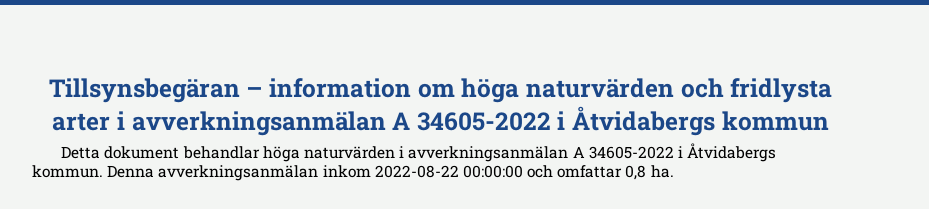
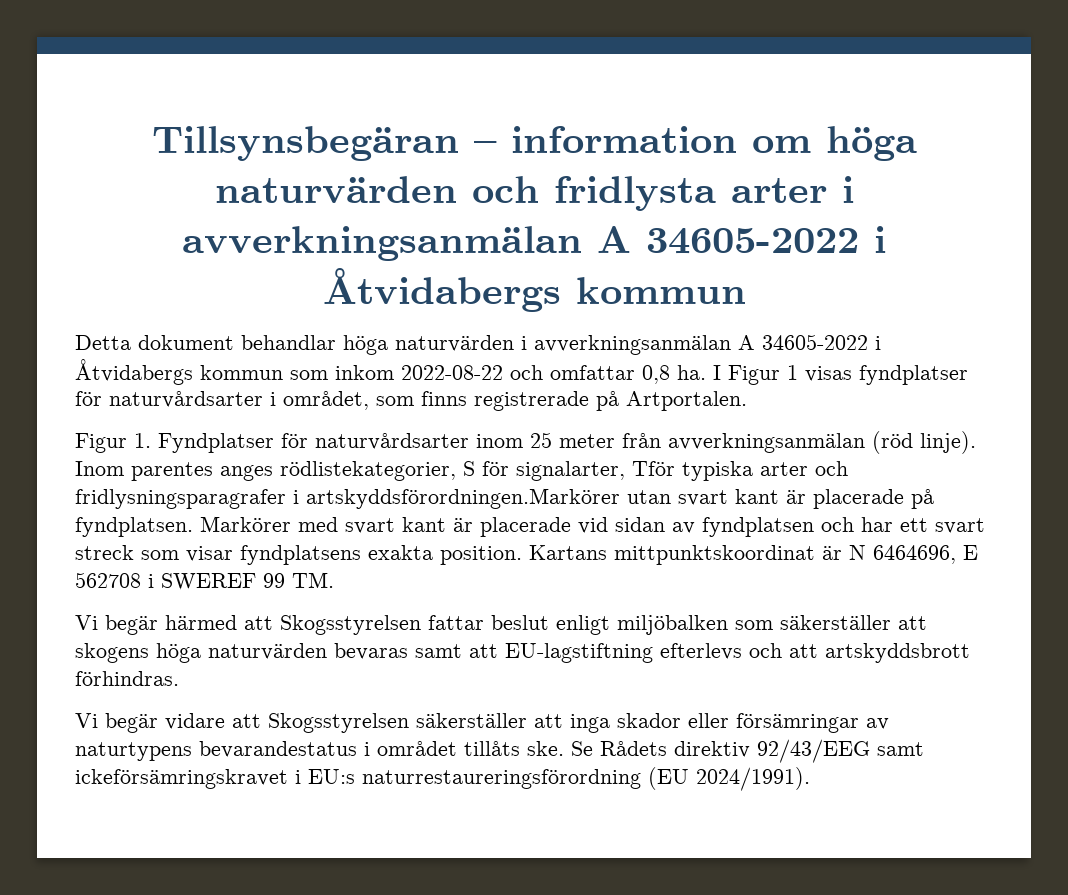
[32,165,319,181] kommun. Denna avverkningsanmälan -> [200,365,328,380] kommun som
[462,165,523,178] 00:00:00 -> (503, 372) none
(674, 171) none -> [713,365,968,385] [75,391,747,411] [75,431,976,454] [75,461,848,481] [75,488,934,509] [75,516,985,537] [75,545,978,565] [75,572,334,590] [75,615,927,635] [75,643,970,663] [75,671,179,686] [75,713,889,733] [75,739,924,763] [75,767,810,791] I Figur 1 visas fyndplatser för naturvårdsarter i området, som finns registrerade på Artportalen. // Figur 1. Fyndplatser för naturvårdsarter inom 25 meter från avverkningsanmälan (röd linje). Inom parentes anges rödlistekategorier, S för signalarter, Tför typiska arter och fridlysningsparagrafer i artskyddsförordningen.Markörer utan svart kant är placerade på fyndplatsen. Markörer med svart kant är placerade vid sidan av fyndplatsen och har ett svart streck som visar fyndplatsens exakta position. Kartans mittpunktskoordinat är N 6464696, E 562708 i SWEREF 99 TM. // Vi begär härmed att Skogsstyrelsen fattar beslut enligt miljöbalken som säkerställer att skogens höga naturvärden bevaras samt att EU-lagstiftning efterlevs och att artskyddsbrott förhindras. // Vi begär vidare att Skogsstyrelsen säkerställer att inga skador eller försämringar av naturtypens bevarandestatus i området tillåts ske. Se Rådets direktiv 92/43/EEG samt ickeförsämringskravet i EU:s naturrestaureringsförordning (EU 2024/1991).

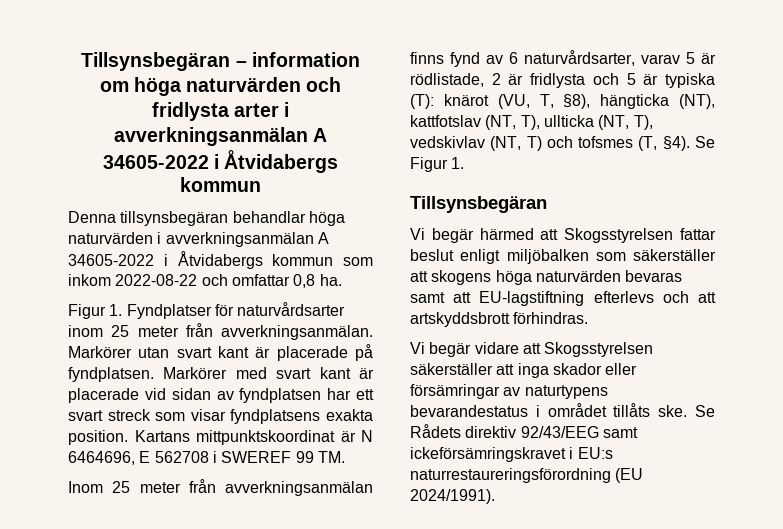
[75,335,234,350] Detta dokument -> [68,211,229,226] Denna tillsynsbegäran
[713,365,968,385] [75,391,747,411] I Figur 1 visas fyndplatser för naturvårdsarter i området, som finns registrerade på Artportalen. -> (342, 280) none
[668,431,976,454] [75,461,848,481] [75,488,620,509] avverkningsanmälan (röd linje). Inom parentes anges rödlistekategorier, S för signalarter, Tför typiska arter och fridlysningsparagrafer i artskyddsförordningen.Markörer -> [221,325,373,340] [68,346,132,358] avverkningsanmälan. Markörer
[821,517,854,532] och -> (322, 395) none
(334, 580) none -> [68,479,373,496] [410,50,716,67] [410,73,715,88] [410,94,715,109] [410,115,653,130] [410,136,715,151] [410,157,465,172] [410,196,547,213] // Inom 25 meter från avverkningsanmälan finns fynd av 6 naturvårdsarter, varav 5 är rödlistade, 2 är fridlysta och 5 är typiska (T): knärot (VU, T, §8), hängticka (NT), kattfotslav (NT, T), ullticka (NT, T), vedskivlav (NT, T) och tofsmes (T, §4). Se Figur 1. // Tillsynsbegäran

